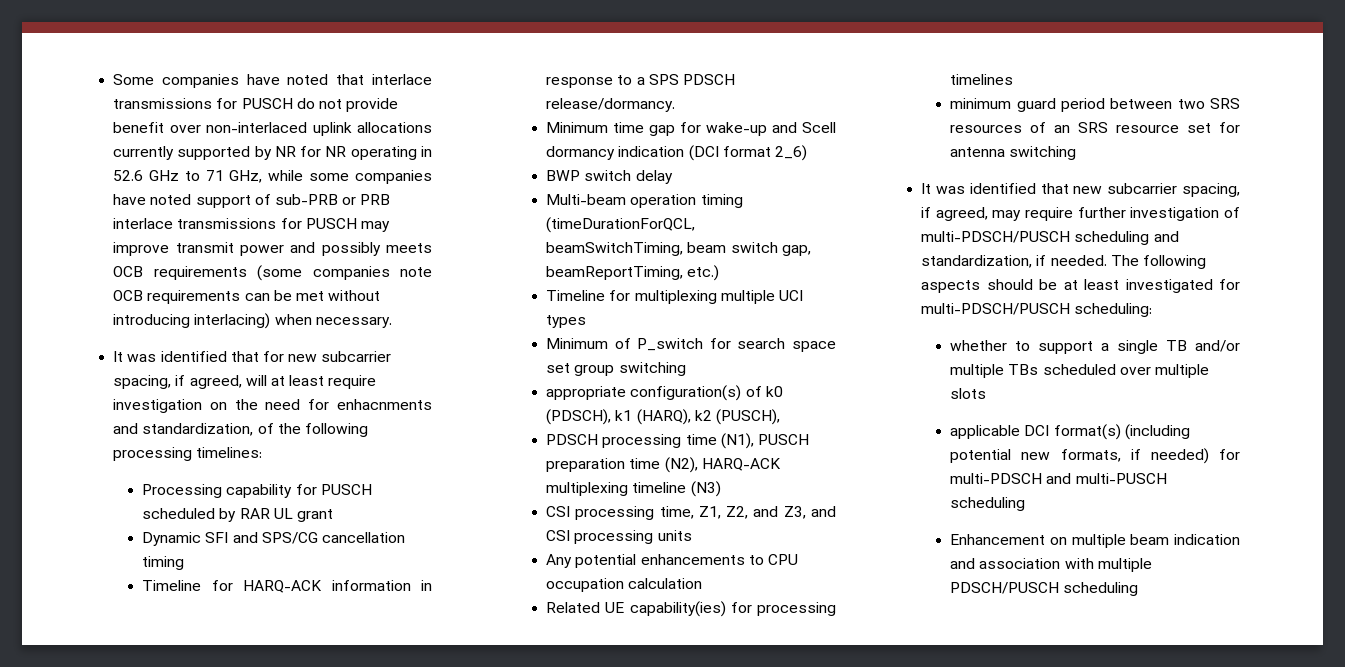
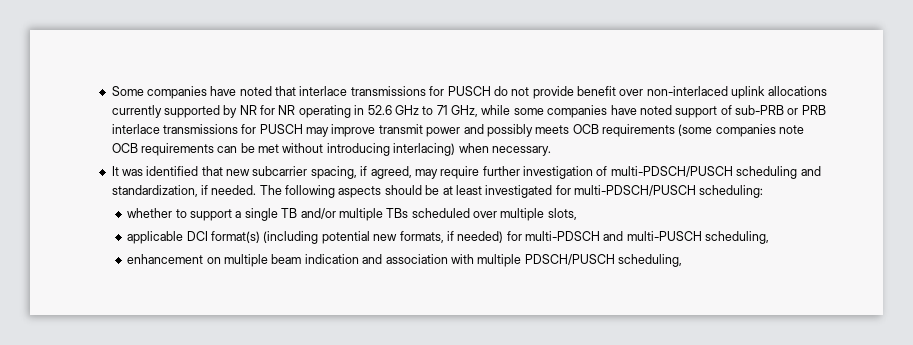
[113,351,392,362] [113,375,377,389] [113,399,432,413] [113,423,368,437] [113,447,263,461] [142,484,372,498] [142,508,333,522] [142,532,405,546] [142,556,185,570] [142,580,432,593] [546,74,735,88] [546,98,676,112] [546,122,836,136] [546,145,807,161] [546,170,673,184] [546,194,743,208] [546,217,696,233] [546,242,811,256] [546,265,720,281] [546,290,803,304] [546,315,587,328] [546,338,836,352] [546,362,686,376] [546,385,783,401] [546,409,780,425] [546,433,809,449] [546,457,781,473] [546,481,721,497] [546,506,836,520] [546,530,692,544] [546,554,798,568] [546,578,703,592] [546,601,836,617] [950,74,1014,85] [950,98,1240,112] [950,122,1240,133] [950,146,1077,160] // It was identified that for new subcarrier spacing, if agreed, will at least require investigation on the need for enhacnments and standardization, of the following processing timelines: // Processing capability for PUSCH scheduled by RAR UL grant // Dynamic SFI and SPS/CG cancellation timing // Timeline for HARQ-ACK information in response to a SPS PDSCH release/dormancy. // Minimum time gap for wake-up and Scell dormancy indication (DCI format 2_6) // BWP switch delay // Multi-beam operation timing (timeDurationForQCL, beamSwitchTiming, beam switch gap, beamReportTiming, etc.) // Timeline for multiplexing multiple UCI types // Minimum of P_switch for search space set group switching // appropriate configuration(s) of k0 (PDSCH), k1 (HARQ), k2 (PUSCH), // PDSCH processing time (N1), PUSCH preparation time (N2), HARQ-ACK multiplexing timeline (N3) // CSI processing time, Z1, Z2, and Z3, and CSI processing units // Any potential enhancements to CPU occupation calculation // Related UE capability(ies) for processing timelines // minimum guard period between two SRS resources of an SRS resource set for antenna switching -> (551, 151) none
[950,388,987,399] slots -> [547,208,577,220] slots,
[950,497,1026,511] [950,534,1046,545] scheduling // Enhancement -> [705,231,770,244] [127,254,204,264] scheduling, // enhancement
[1063,582,1139,596] scheduling -> [618,254,683,267] scheduling,

